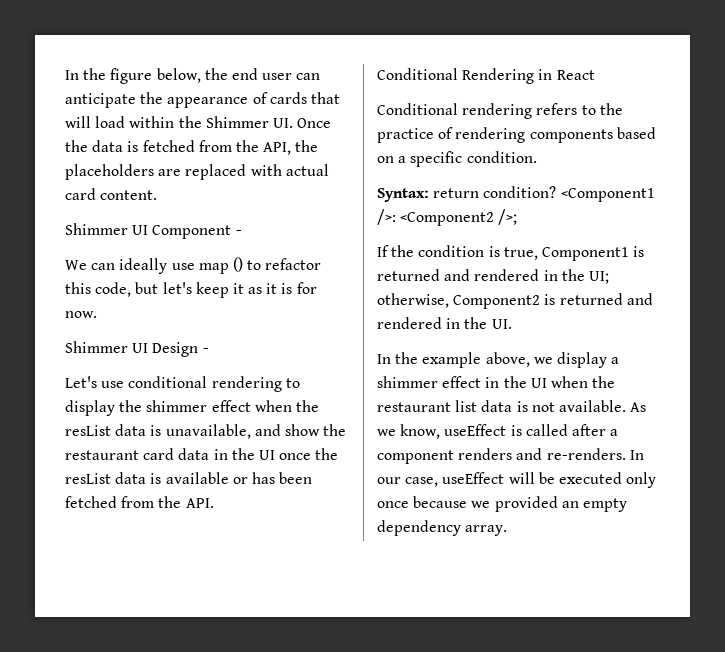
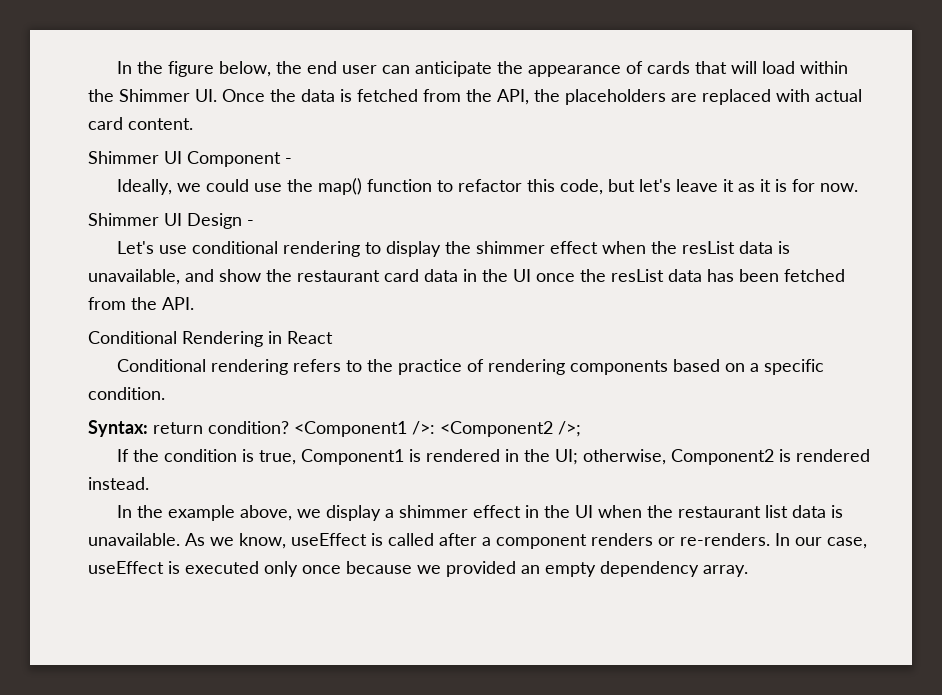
[65,257,243,274] We can ideally use map () -> [117,178,433,195] Ideally, we could use the map() function
[195,282,229,298] keep -> [676,179,719,192] leave
[150,472,248,484] is available or -> (702, 275) none
[377,269,471,281] returned and -> (422, 455) none
[559,293,653,305] [377,317,512,329] returned and rendered in the UI. -> [796,449,871,462] [88,477,149,490] rendered instead.
[531,400,626,412] not available. -> [88,533,180,546] unavailable.
[516,448,543,460] and -> [658,537,675,546] or
[508,472,555,484] will be -> [168,561,180,574] is

